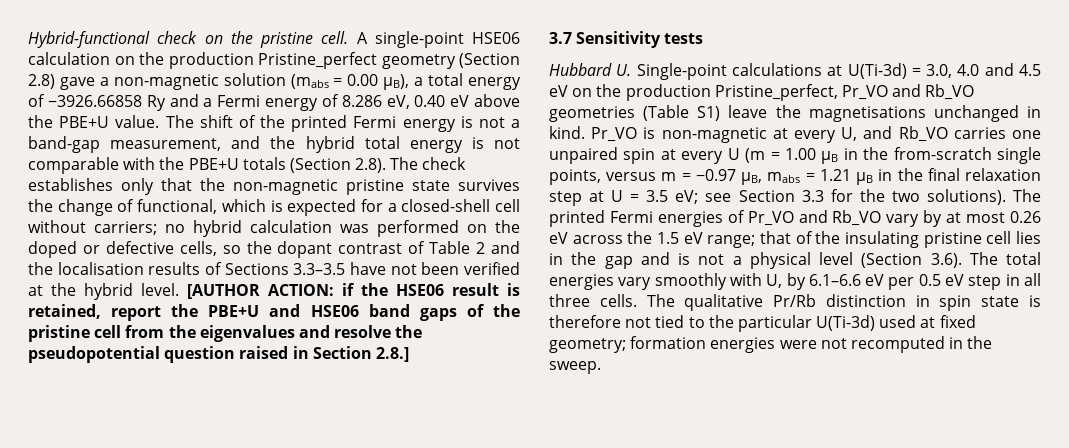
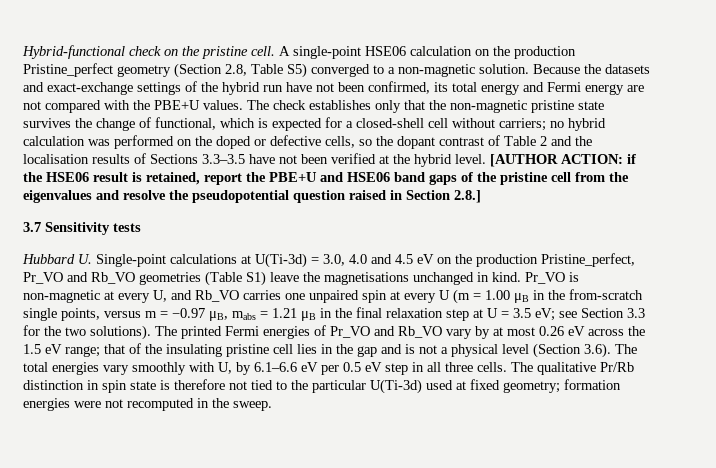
[28,73,522,90] [28,94,520,111] [28,115,520,132] [28,136,520,153] [28,157,387,174] 2.8) gave a non-magnetic solution (mabs = 0.00 μB), a total energy of −3926.66858 Ry and a Fermi energy of 8.286 eV, 0.40 eV above the PBE+U value. The shift of the printed Fermi energy is not a band-gap measurement, and the hybrid total energy is not comparable with the PBE+U totals (Section 2.8). -> [225,63,650,78] [23,81,644,95] [23,100,243,113] 2.8, Table S5) converged to a non-magnetic solution. Because the datasets and exact-exchange settings of the hybrid run have not been confirmed, its total energy and Fermi energy are not compared with the PBE+U values.

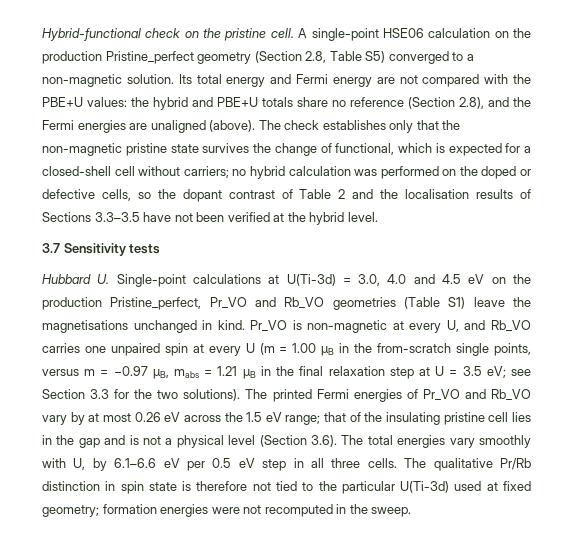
[533,64,650,74] [23,81,448,95] Because the datasets and exact-exchange settings of the hybrid run have not been confirmed, its -> [178,74,192,84] Its
[203,100,243,110] values. -> [87,97,531,110] [42,120,256,133] values: the hybrid and PBE+U totals share no reference (Section 2.8), and the Fermi energies are unaligned (above).
[490,154,636,167] [23,172,629,185] [23,190,481,203] [AUTHOR ACTION: if the HSE06 result is retained, report the PBE+U and HSE06 band gaps of the pristine cell from the eigenvalues and resolve the pseudopotential question raised in Section 2.8.] -> (378, 217) none

